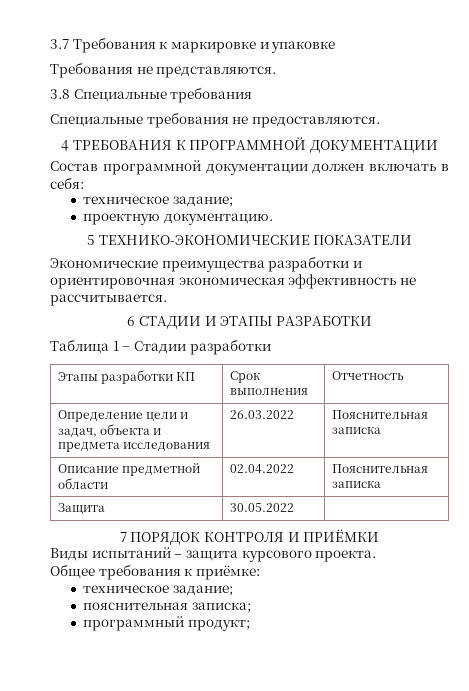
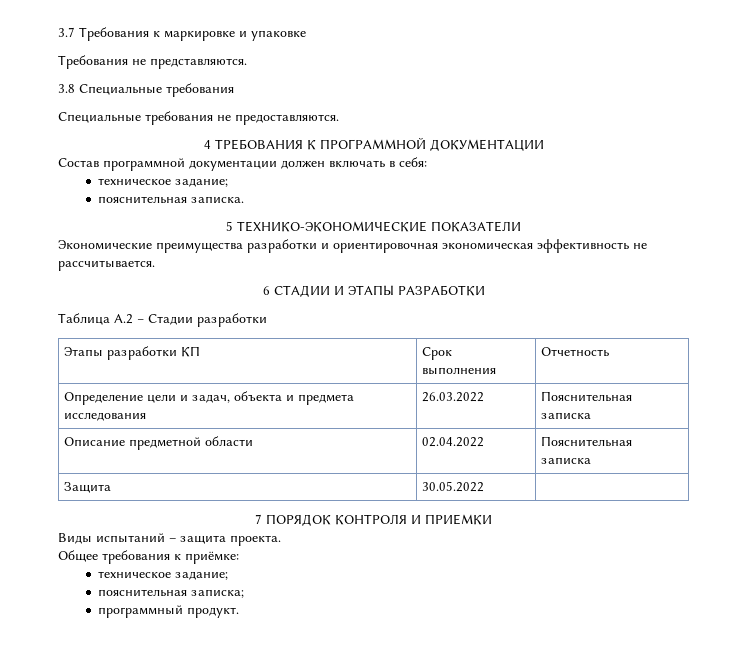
[83,213,273,225] проектную документацию. -> [98,196,245,204] пояснительная записка.
[112,341,119,351] 1 -> [114,314,133,324] A.2
[303,529,380,542] ПРИЁМКИ -> [425,514,492,525] ПРИЕМКИ
[241,550,312,562] курсового -> (226, 539) none
[187,619,250,631] продукт; -> [187,607,240,618] продукт.

